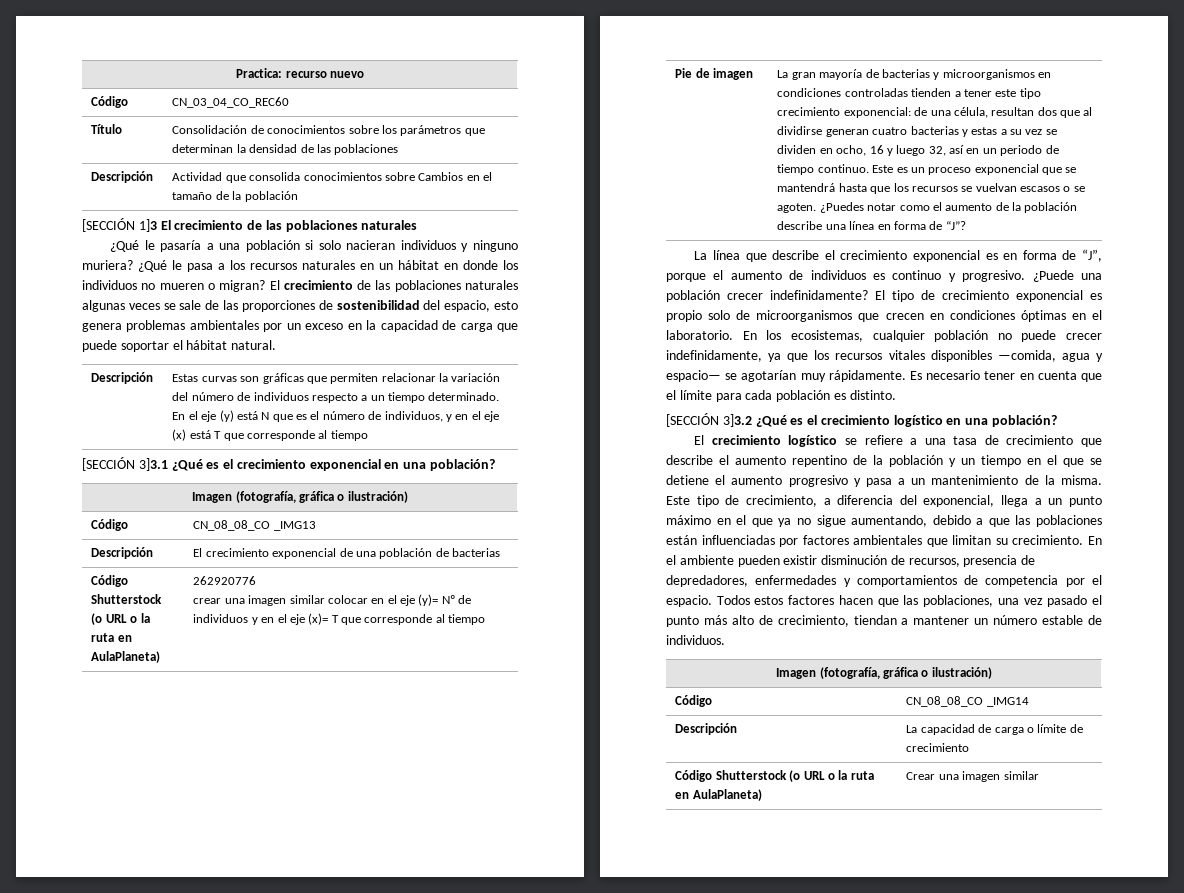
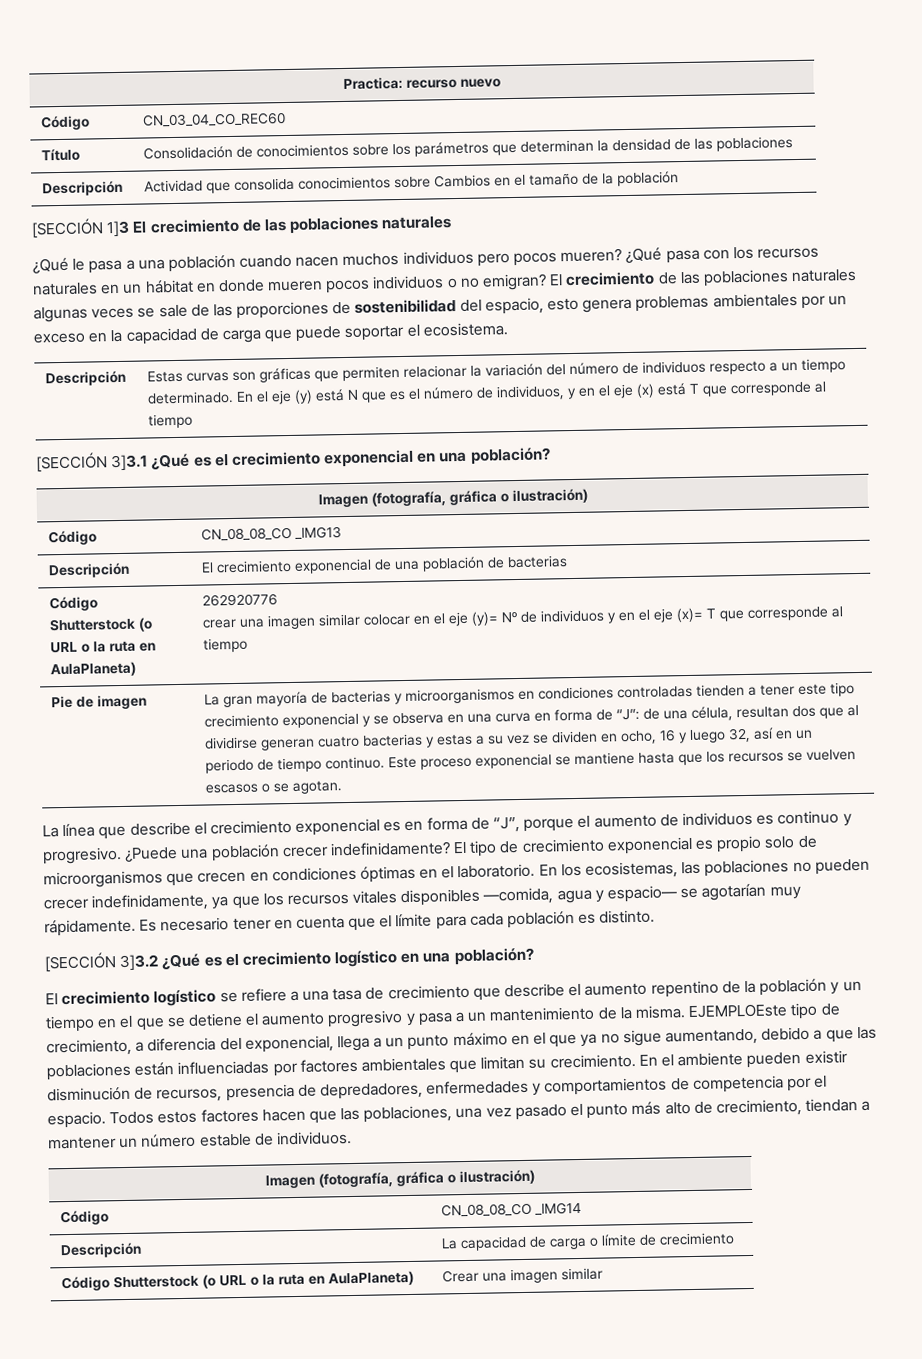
[160,240,202,252] pasaría -> [88,259,123,274] pasa
[305,240,518,252] [82,260,225,272] si solo nacieran individuos y ninguno muriera? ¿Qué le pasa a -> [239,247,730,268] cuando nacen muchos individuos pero pocos mueren? ¿Qué pasa con
[503,260,518,270] [82,280,266,292] los individuos no mueren o migran? -> [267,273,548,294] mueren pocos individuos o no emigran?
[186,340,277,350] hábitat natural. -> [422,322,508,337] ecosistema.
[843,107,911,118] exponencial: -> [281,708,640,729] exponencial y se observa en una curva en forma de “J”:
[896,164,1077,175] [777,183,836,192] es un proceso exponencial que se mantendrá -> [419,751,635,770] proceso exponencial se mantiene
[975,183,1017,192] vuelvan -> [805,749,856,761] vuelven
[777,202,1078,213] [777,221,966,230] agoten. ¿Puedes notar como el aumento de la población describe una línea en forma de “J”? -> [291,780,342,794] agotan.
[872,330,1057,342] cualquier población no puede -> [681,858,870,877] las poblaciones no pueden
[666,496,690,505] Este -> [688,1003,788,1019] EJEMPLOEste

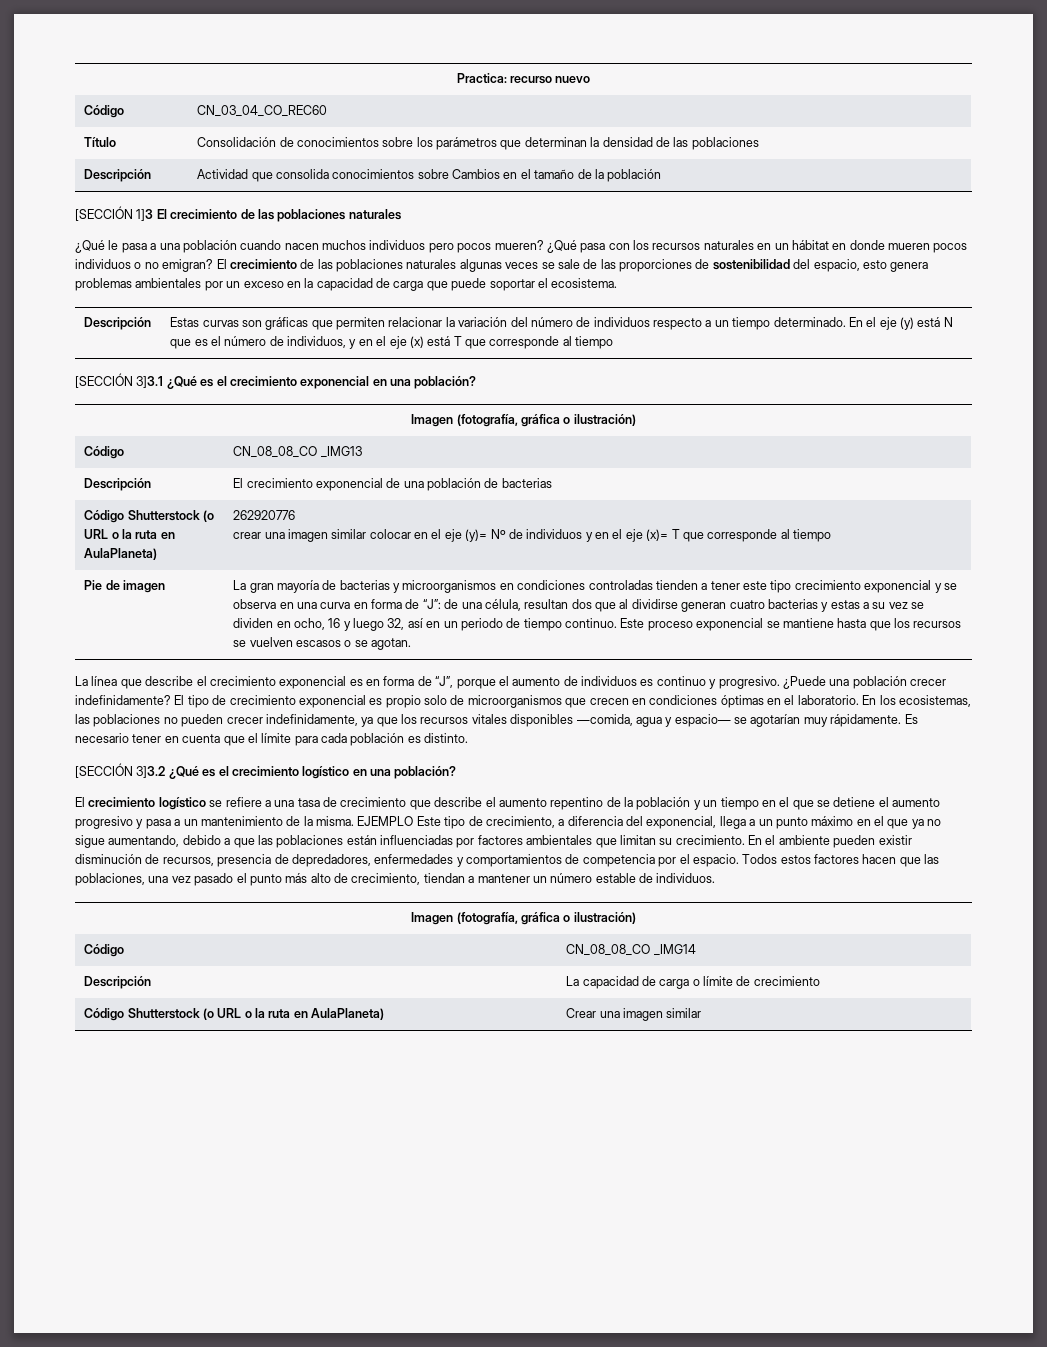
[688,1003,788,1019] EJEMPLOEste -> [357,816,441,826] EJEMPLO Este

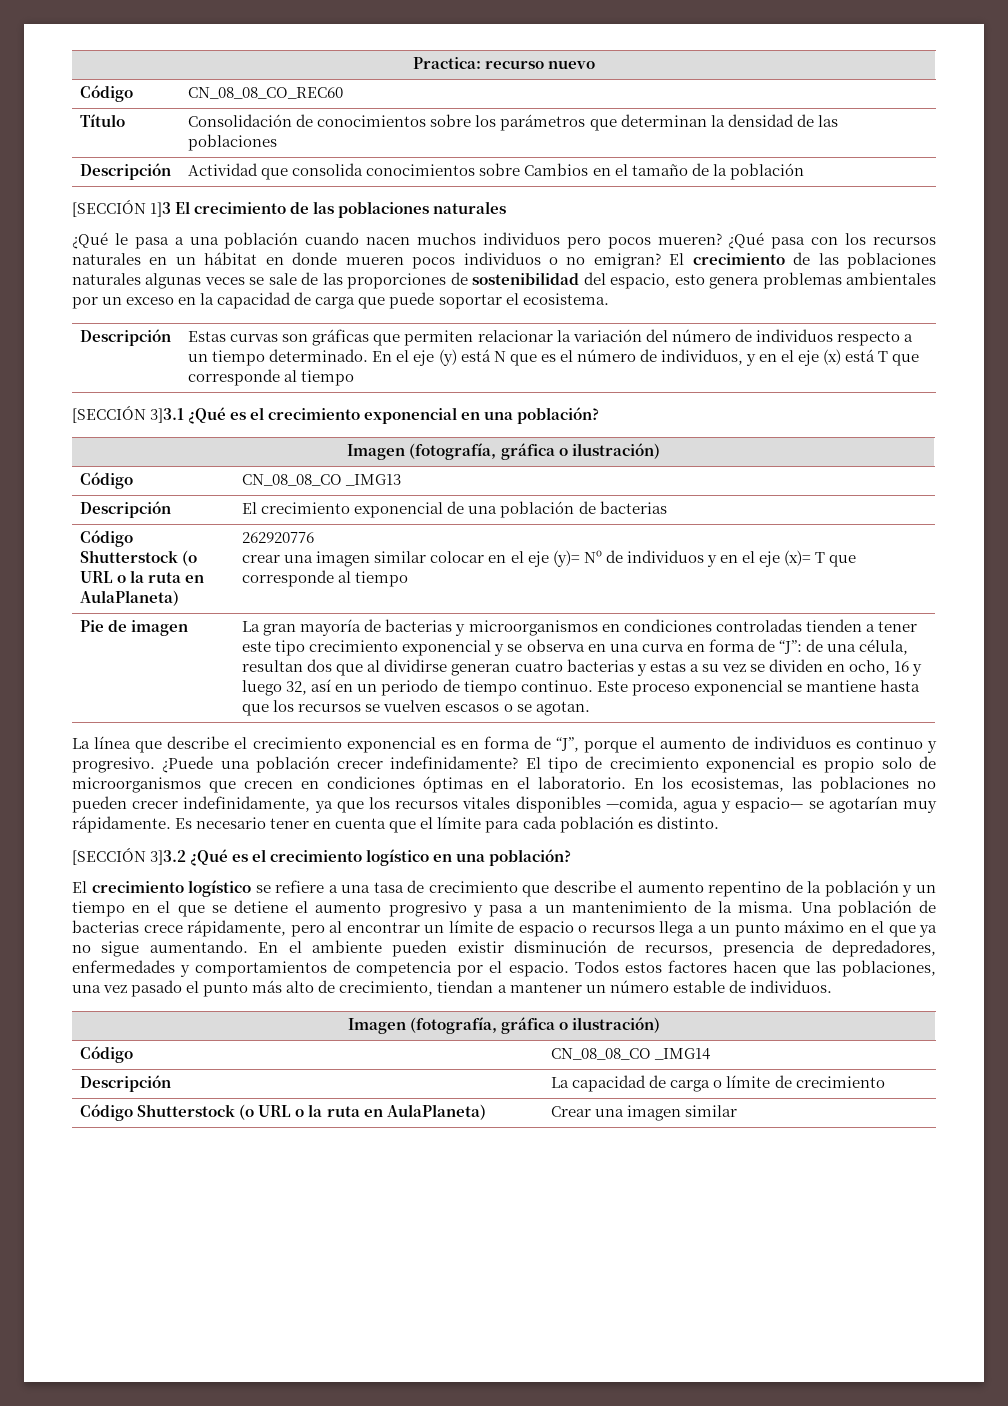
[197,105,328,116] CN_03_04_CO_REC60 -> [188,87,344,99] CN_08_08_CO_REC60
[357,816,717,829] EJEMPLO Este tipo de crecimiento, a diferencia del exponencial, -> [800,900,937,917] [72,920,655,937] Una población de bacterias crece rápidamente, pero al encontrar un límite de espacio o recursos
[108,835,745,848] aumentando, debido a que las poblaciones están influenciadas por factores ambientales que limitan su crecimiento. -> [149,940,248,953] aumentando.

